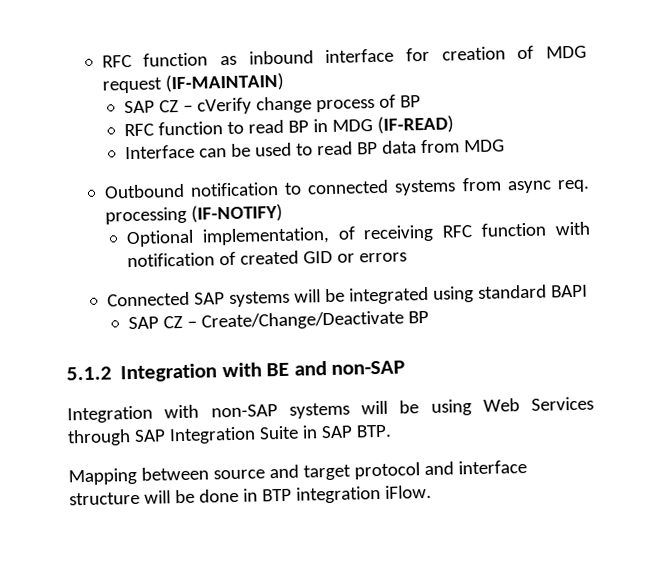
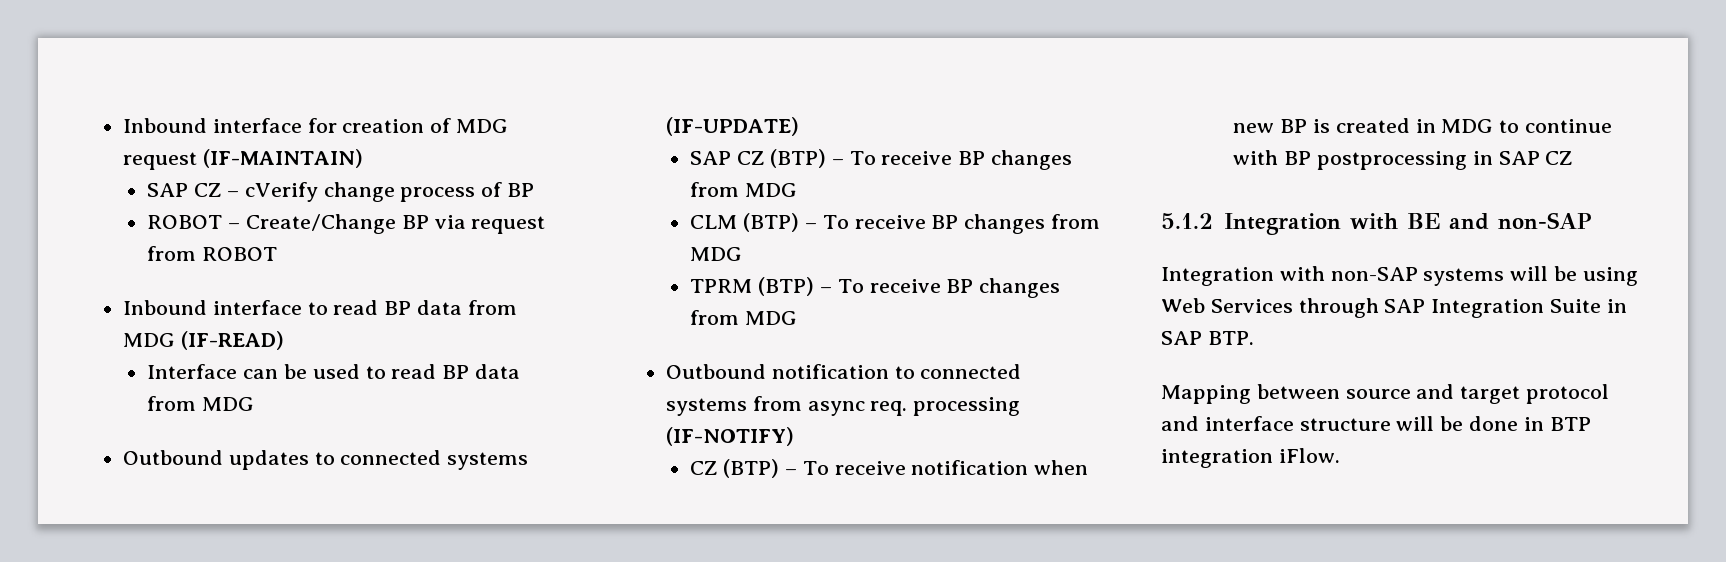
[101,50,314,68] RFC function as inbound -> [122,118,207,133] Inbound
[123,118,328,137] RFC function to read BP in -> [147,214,546,234] [147,246,278,261] [122,300,517,315] ROBOT – Create/Change BP via request from ROBOT // Inbound interface to read BP data from
(505, 146) none -> [122,450,529,470] [665,117,799,136] [690,149,1072,170] [690,182,798,197] [690,213,1100,234] [690,247,743,261] [690,277,1061,298] [690,310,798,325] // Outbound updates to connected systems (IF-UPDATE) // SAP CZ (BTP) – To receive BP changes from MDG // CLM (BTP) – To receive BP changes from MDG // TPRM (BTP) – To receive BP changes from MDG
[125,221,590,248] [126,250,407,268] [106,284,588,308] [127,310,429,331] Optional implementation, of receiving RFC function with notification of created GID or errors // Connected SAP systems will be integrated using standard BAPI // SAP CZ – Create/Change/Deactivate BP -> [690,459,1089,478] [1233,118,1612,133] [1233,150,1573,170] CZ (BTP) – To receive notification when new BP is created in MDG to continue with BP postprocessing in SAP CZ

